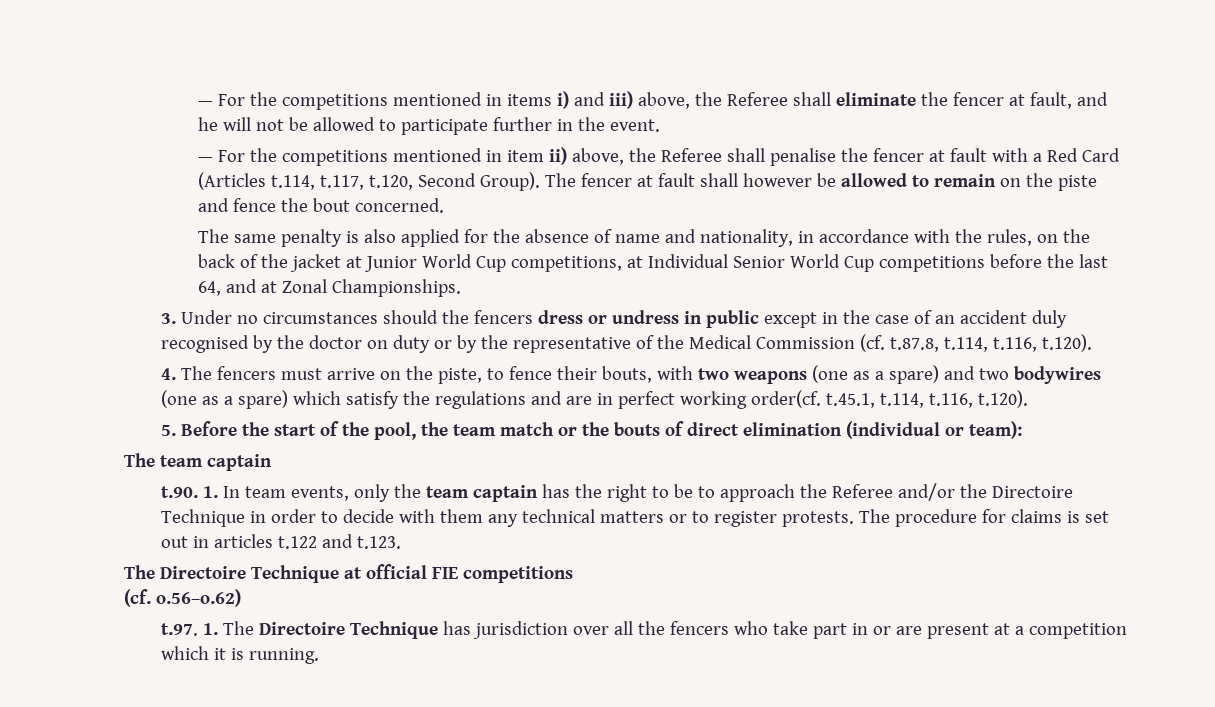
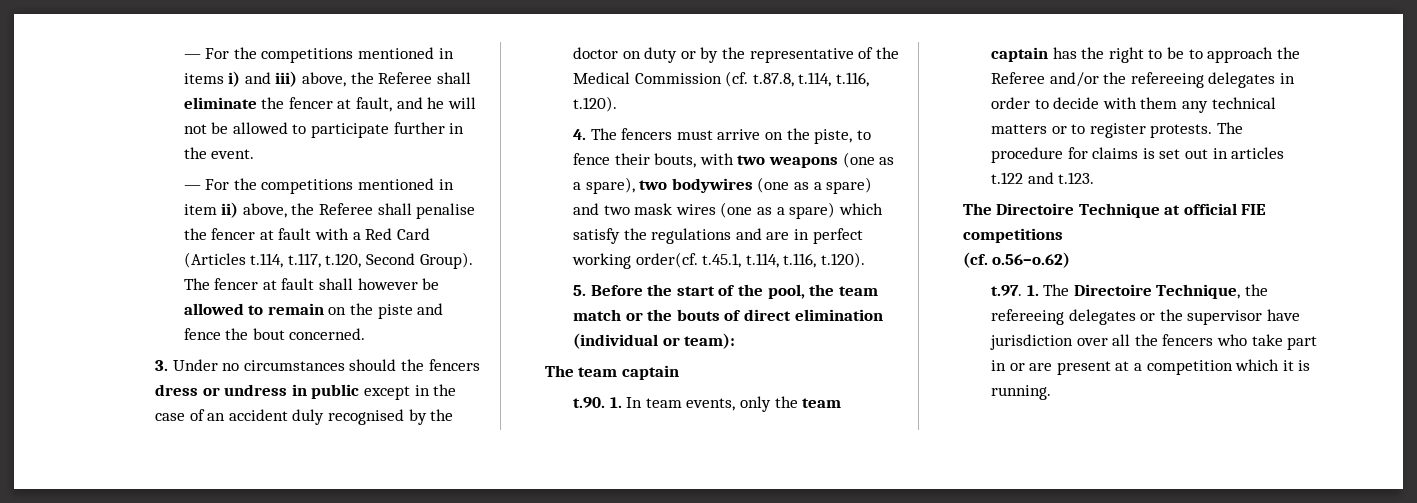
[197,229,1090,247] [197,254,1108,272] [197,279,461,297] // The same penalty is also applied for the absence of name and nationality, in accordance with the rules, on the back of the jacket at Junior World Cup competitions, at Individual Senior World Cup competitions before the last 64, and at Zonal Championships. -> (366, 334) none
(884, 375) none -> [585,177,822,194] spare), two bodywires (one as a
[1013,366,1101,384] bodywires -> [634,203,716,215] mask wires
[991,486,1073,498] [160,509,245,527] Directoire Technique -> [1130,72,1276,88] refereeing delegates
[349,621,471,639] Technique has -> [1156,284,1269,299] [991,309,1301,325] Technique, the refereeing delegates or the supervisor have

